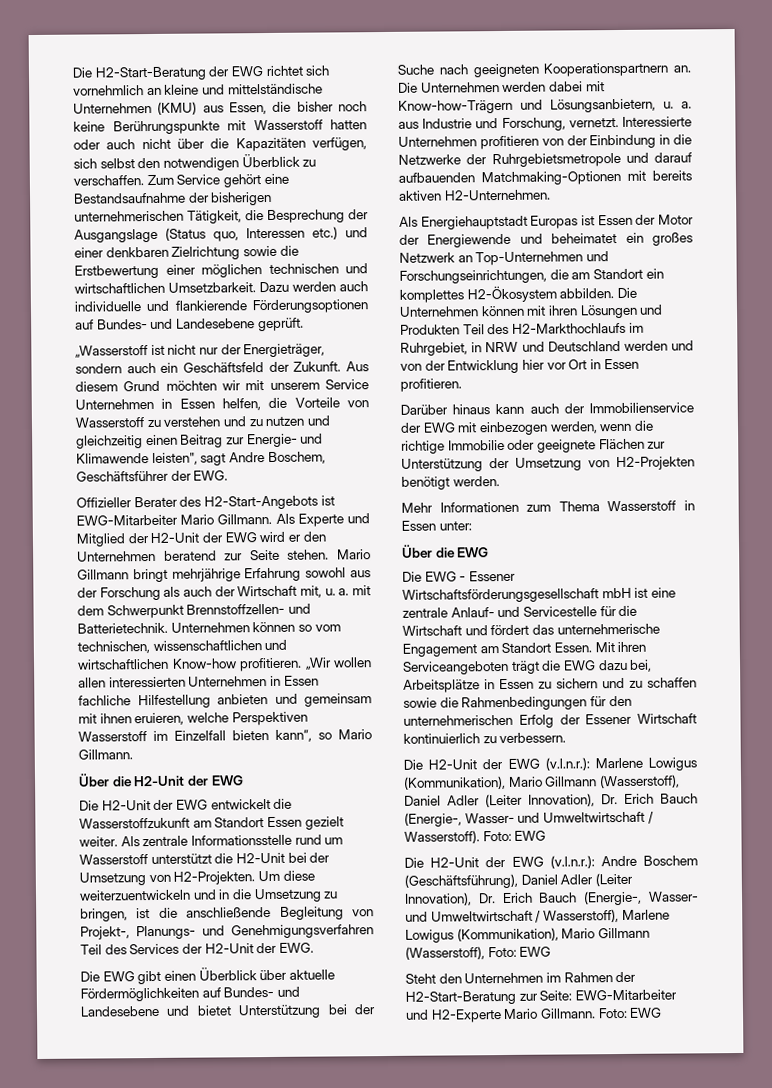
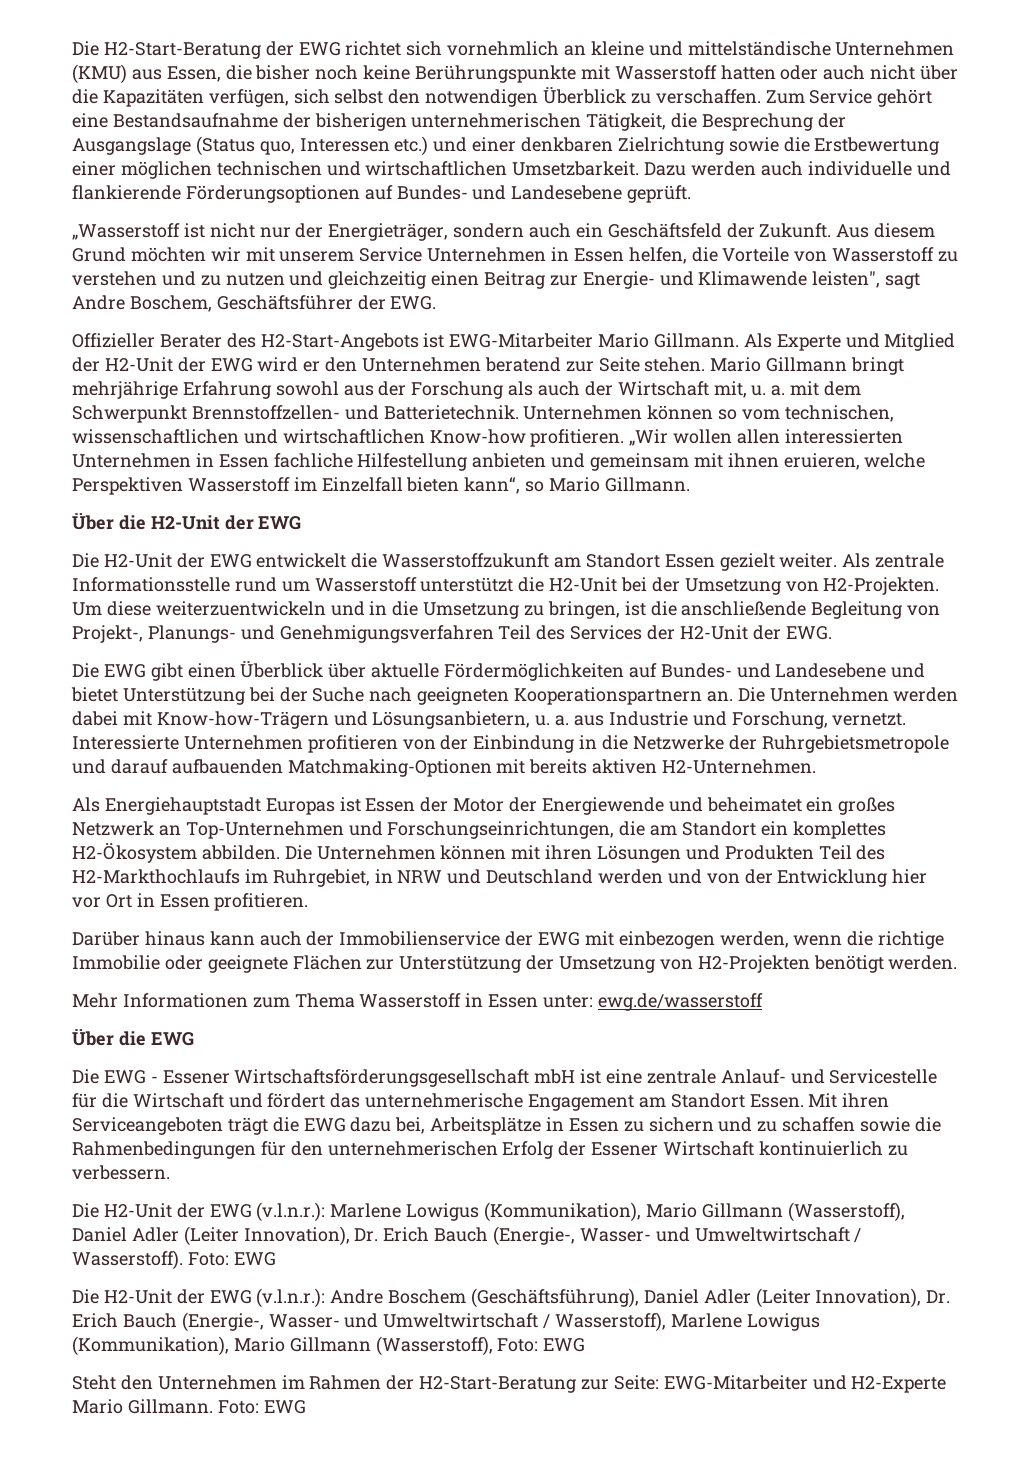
(472, 526) none -> [597,993,763,1011] ewg.de/wasserstoff

